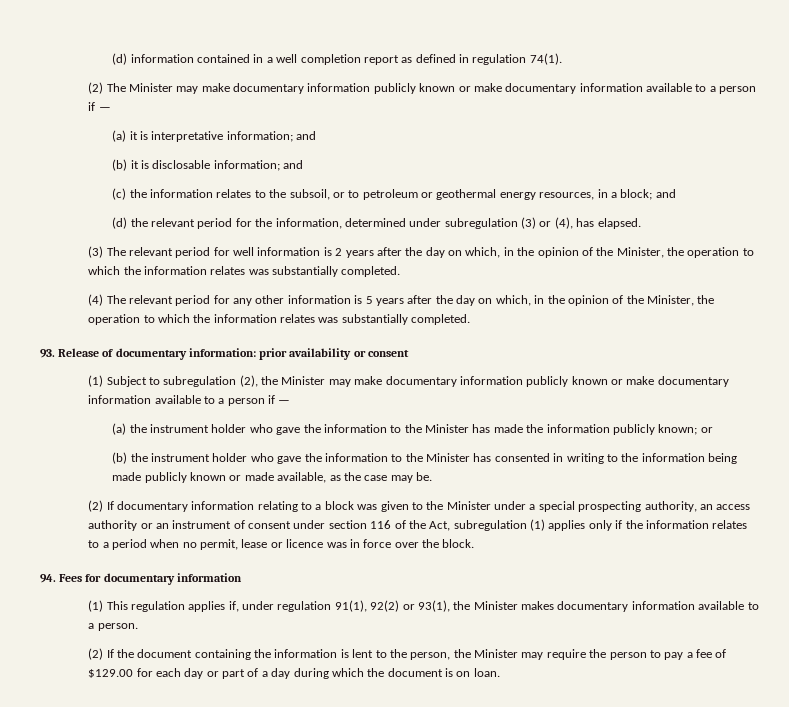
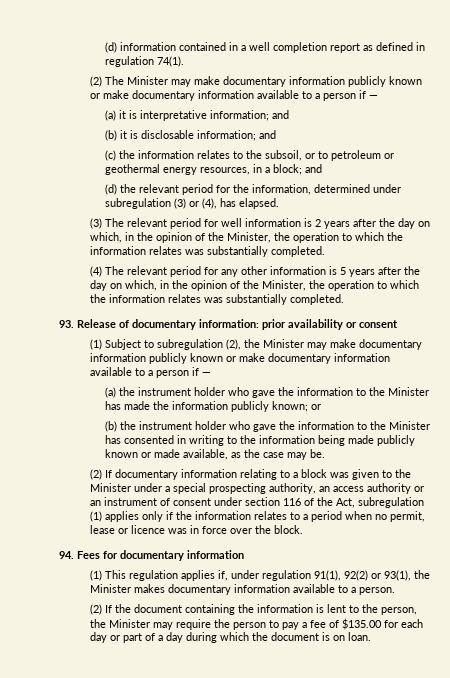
[88,669,134,678] $129.00 -> [341,618,382,630] $135.00

